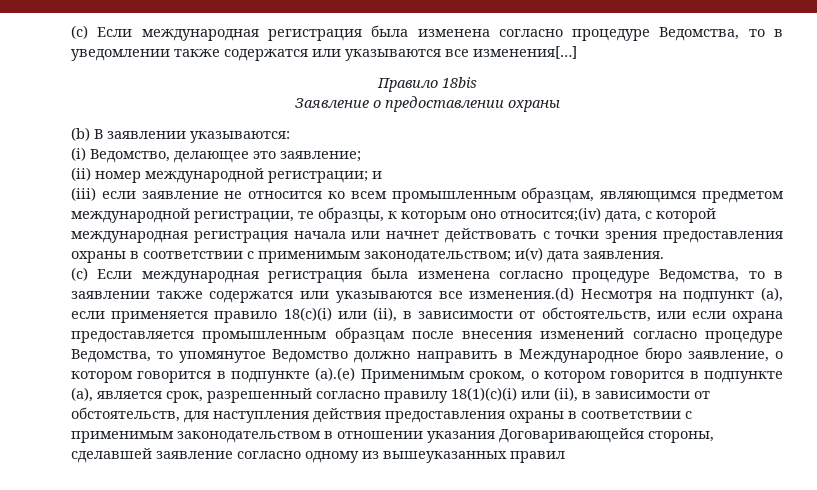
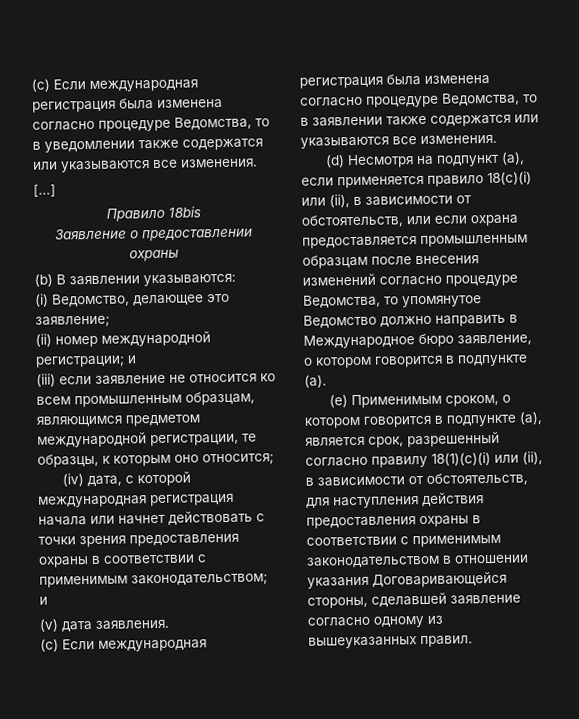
[473,46,577,59] изменения[…] -> [180,158,258,168] [33,184,56,197] изменения. // […]
[500,207,601,222] относится;(iv) -> [202,453,274,466] [61,473,84,487] относится; // (iv)
[515,247,543,261] и(v) -> [39,596,48,605] [39,618,59,632] и // (v)
[469,287,575,301] изменения.(d) -> [420,134,497,145] [324,154,345,168] изменения. // (d)
[315,367,356,381] (а).(e) -> [304,374,327,388] [328,394,348,408] (а). // (e)
[510,451,565,463] правил -> [420,635,473,648] правил.

